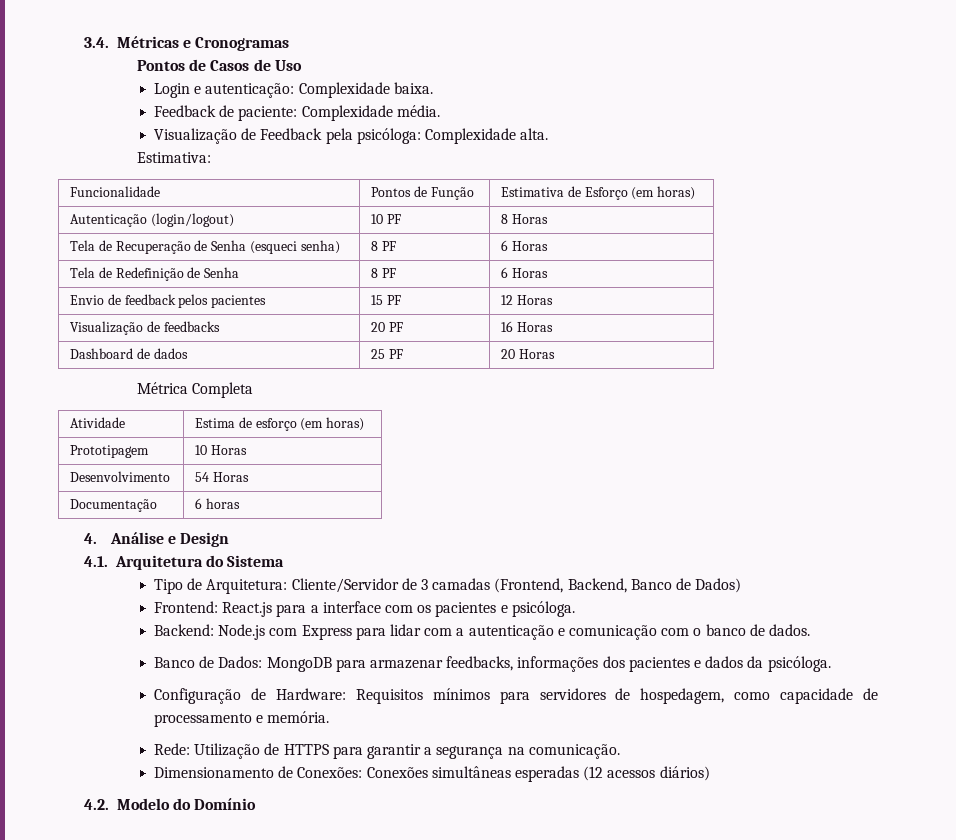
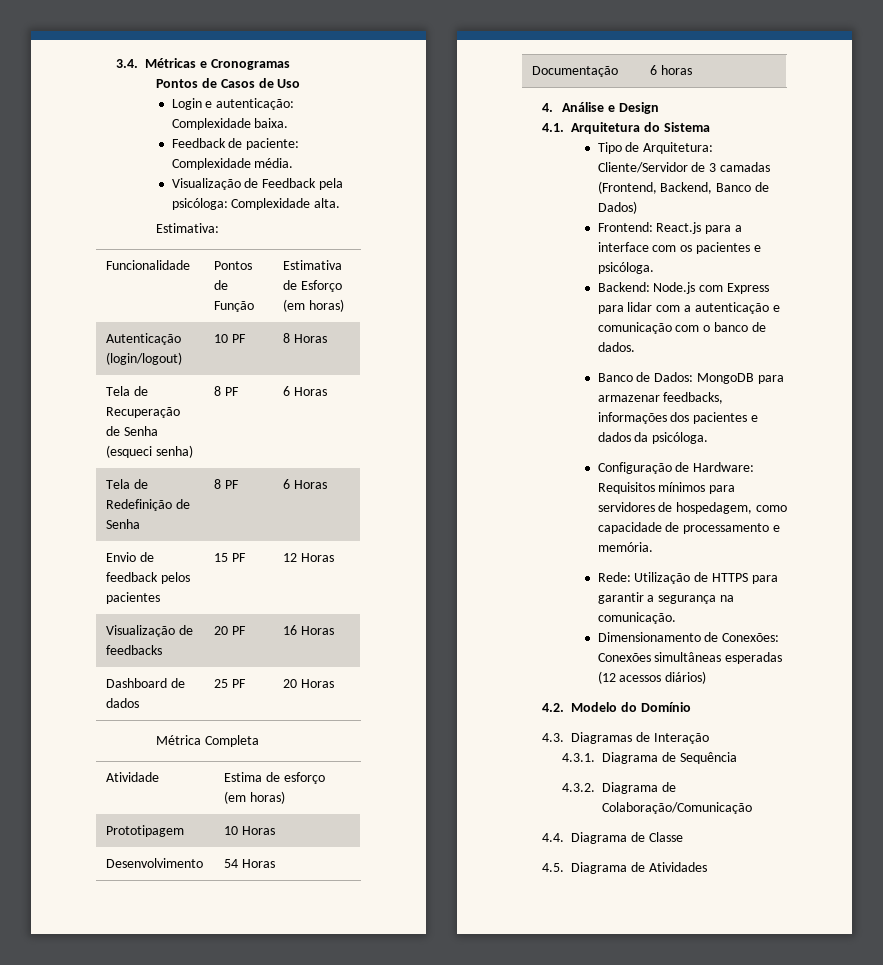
(257, 804) none -> [542,732,709,744] [562,752,737,764] [562,782,676,794] [602,802,753,814] [542,832,683,844] [542,862,707,874] // 4.3. Diagramas de Interação // 4.3.1. Diagrama de Sequência // 4.3.2. Diagrama de Colaboração/Comunicação // 4.4. Diagrama de Classe // 4.5. Diagrama de Atividades

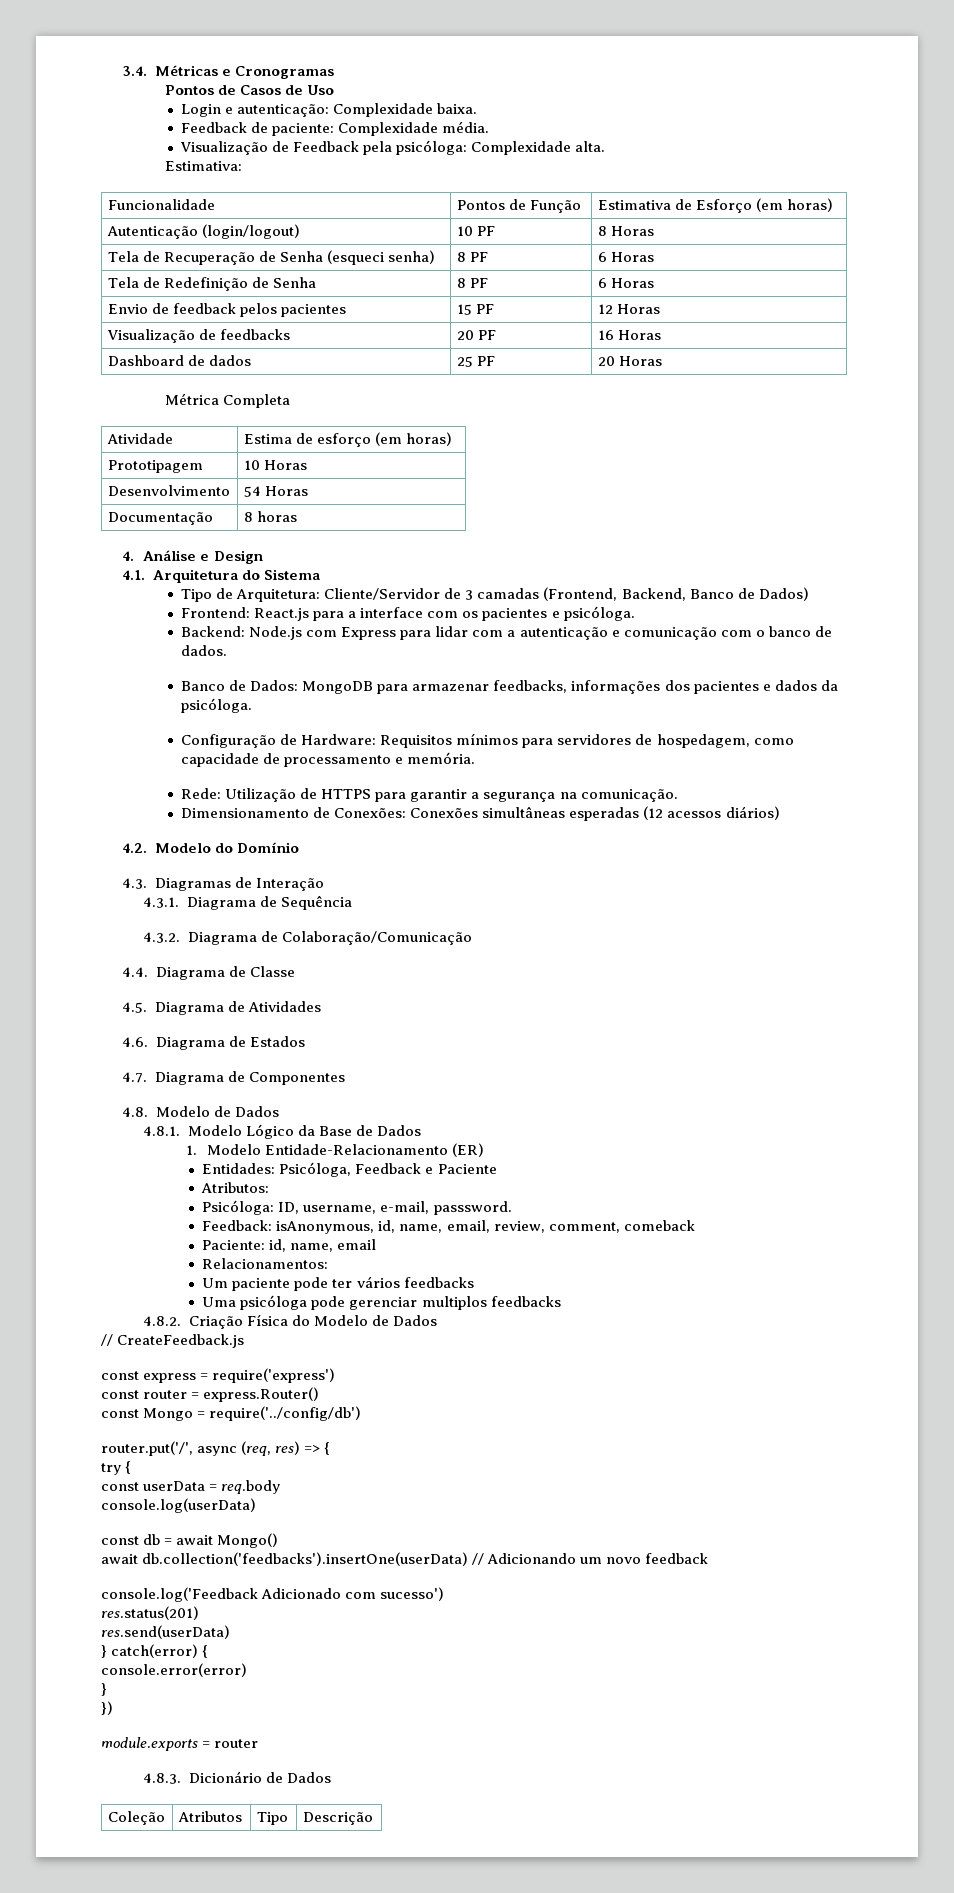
[650,65,658,75] 6 -> [243,512,253,522] 8
(707, 867) none -> [122,1036,305,1050] [122,1071,345,1085] [122,1106,279,1117] [143,1124,422,1139] [185,1143,485,1157] [202,1162,497,1177] [201,1182,270,1193] [202,1200,512,1215] [202,1220,695,1234] [202,1239,377,1252] [202,1258,329,1269] [202,1276,474,1291] [202,1295,561,1310] [143,1314,438,1329] [101,1334,245,1348] [101,1368,336,1383] [101,1387,320,1402] [101,1406,362,1421] [101,1441,331,1456] [101,1461,132,1475] [101,1480,281,1494] [101,1498,256,1513] [101,1533,279,1548] [101,1552,709,1566] [101,1587,445,1602] [101,1606,199,1620] [101,1625,230,1639] [101,1644,209,1658] [101,1663,247,1677] [101,1683,107,1696] [101,1701,113,1715] [101,1737,259,1751] [143,1771,332,1784] [107,1811,165,1825] [177,1811,242,1822] [256,1812,288,1825] [302,1812,373,1825] // 4.6. Diagrama de Estados // 4.7. Diagrama de Componentes // 4.8. Modelo de Dados // 4.8.1. Modelo Lógico da Base de Dados // 1. Modelo Entidade-Relacionamento (ER) // Entidades: Psicóloga, Feedback e Paciente // Atributos: // Psicóloga: ID, username, e-mail, passsword. // Feedback: isAnonymous, id, name, email, review, comment, comeback // Paciente: id, name, email // Relacionamentos: // Um paciente pode ter vários feedbacks // Uma psicóloga pode gerenciar multiplos feedbacks // 4.8.2. Criação Física do Modelo de Dados // // CreateFeedback.js // const express = require('express') // const router = express.Router() // const Mongo = require('../config/db') // router.put('/', async (req, res) => { // try { // const userData = req.body // console.log(userData) // const db = await Mongo() // await db.collection('feedbacks').insertOne(userData) // Adicionando um novo feedback // console.log('Feedback Adicionado com sucesso') // res.status(201) // res.send(userData) // } catch(error) { // console.error(error) // } // }) // module.exports = router // 4.8.3. Dicionário de Dados // Coleção | Atributos | Tipo | Descrição

